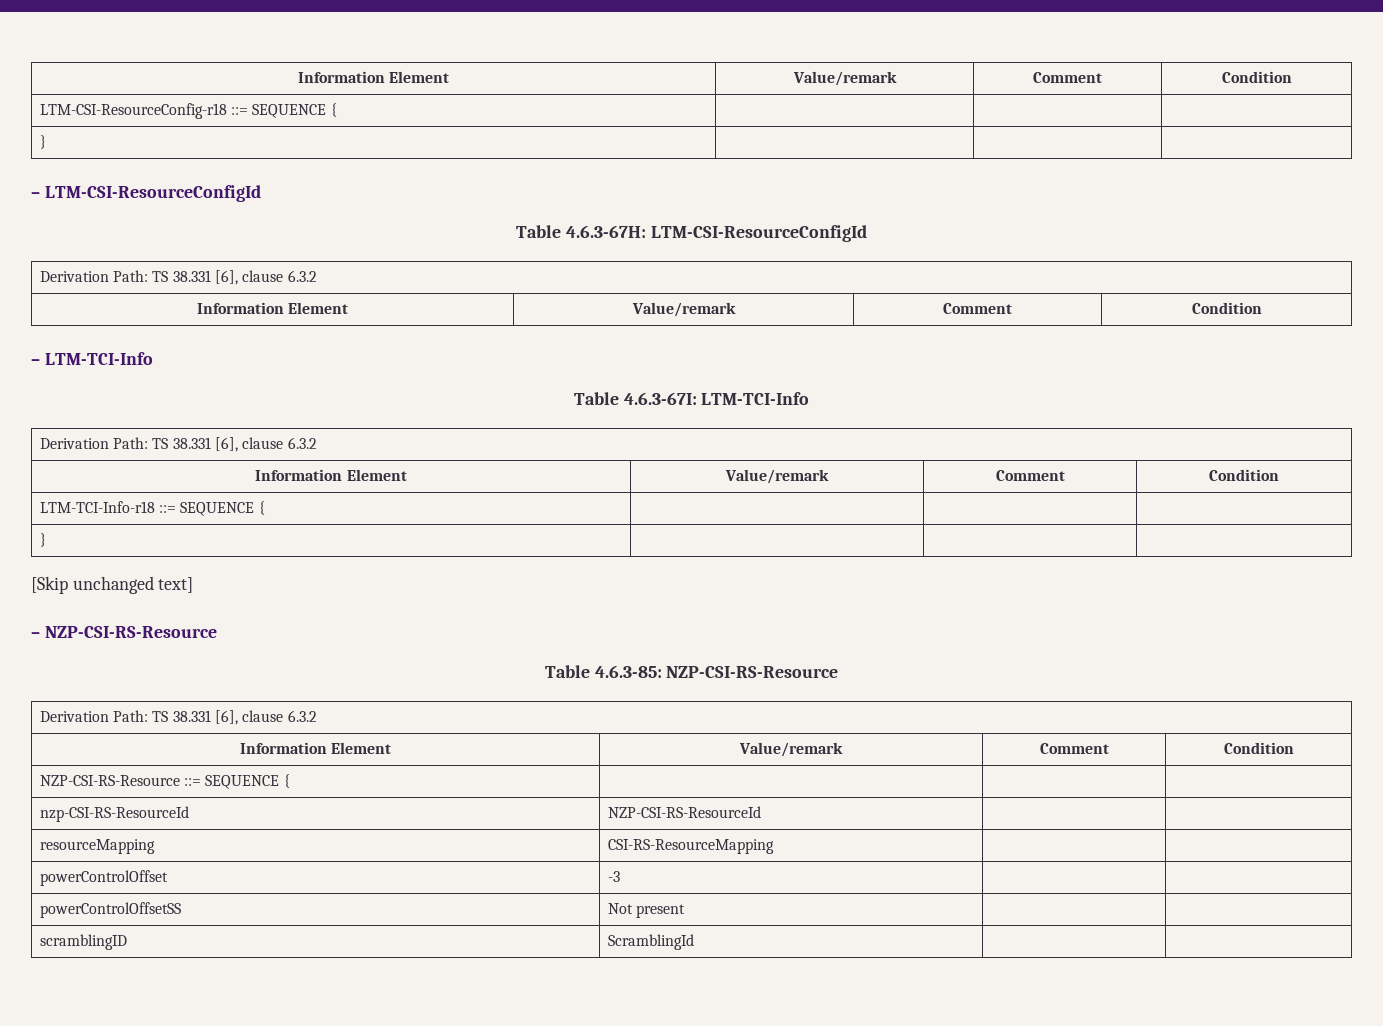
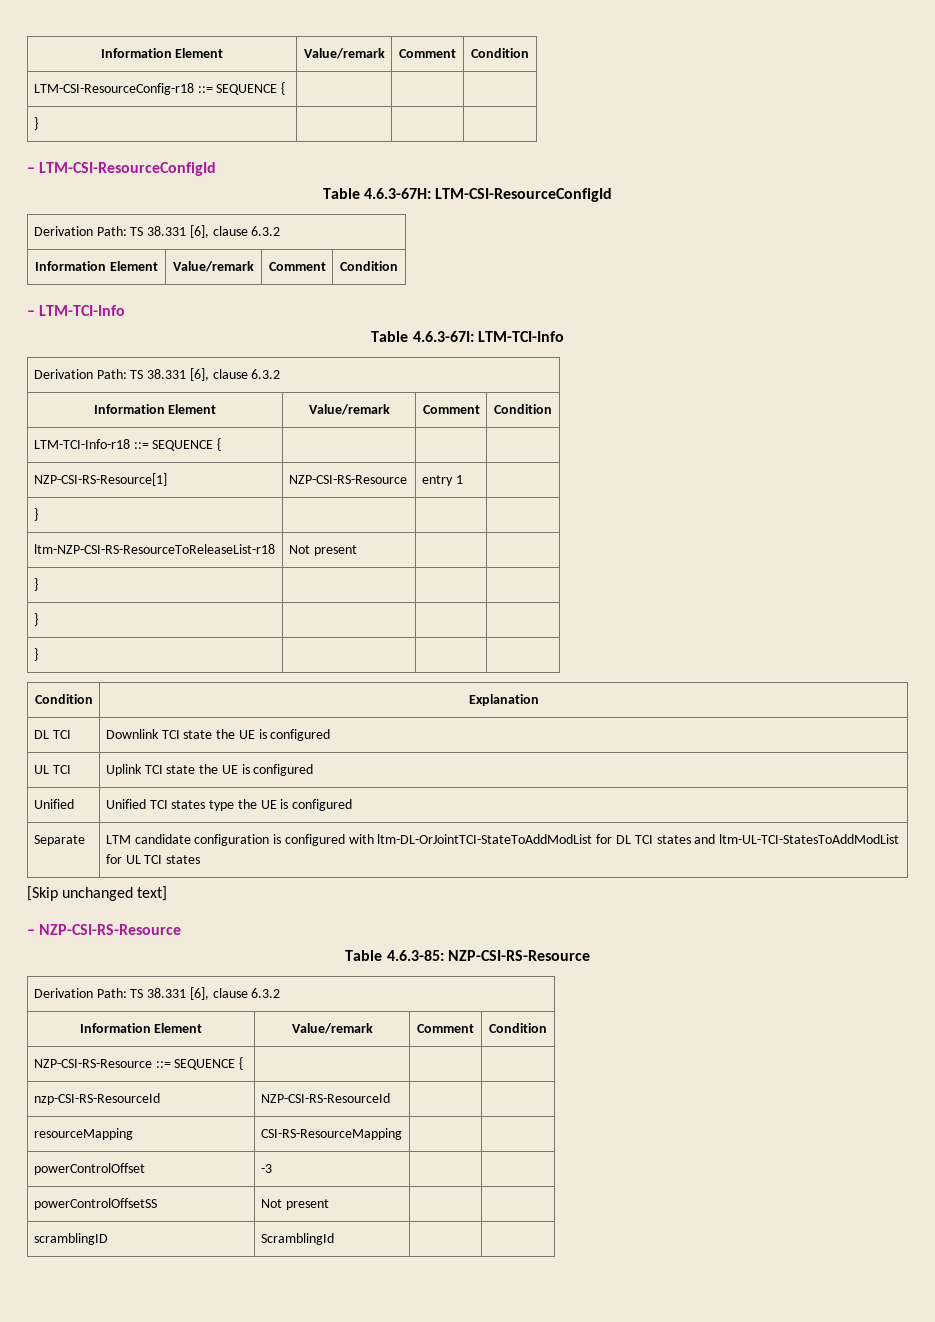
[39,533,46,547] } | | | -> [33,473,167,486] [288,475,407,484] [421,475,463,486] [33,508,38,521] [33,544,275,554] [288,545,357,556] [33,578,38,591] [33,613,38,626] [33,648,38,661] [34,694,93,704] [468,694,539,706] [33,730,71,739] [105,729,331,741] [33,765,71,774] [105,764,314,776] [33,799,74,809] [105,799,353,811] [33,835,85,846] [105,834,900,846] [105,854,201,864] NZP-CSI-RS-Resource[1] | NZP-CSI-RS-Resource | entry 1 | // } | | | // ltm-NZP-CSI-RS-ResourceToReleaseList-r18 | Not present | | // } | | | // } | | | // } | | | // Condition | Explanation // DL TCI | Downlink TCI state the UE is configured // UL TCI | Uplink TCI state the UE is configured // Unified | Unified TCI states type the UE is configured // Separate | LTM candidate configuration is configured with ltm-DL-OrJointTCI-StateToAddModList for DL TCI states and ltm-UL-TCI-StatesToAddModList for UL TCI states

